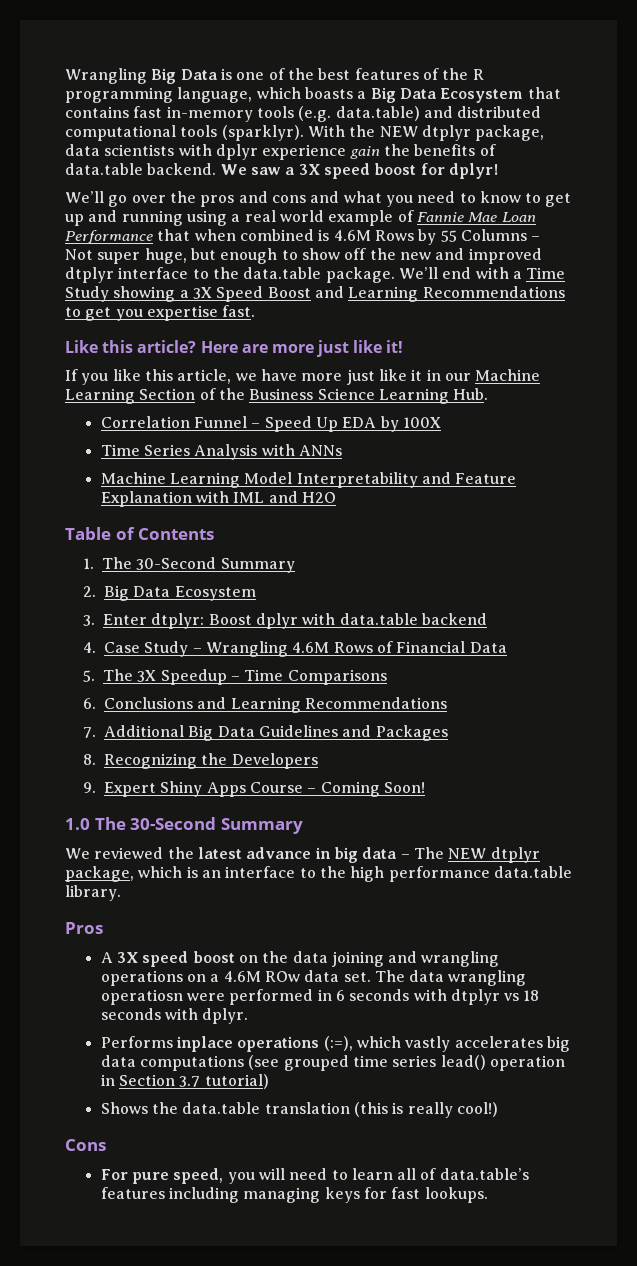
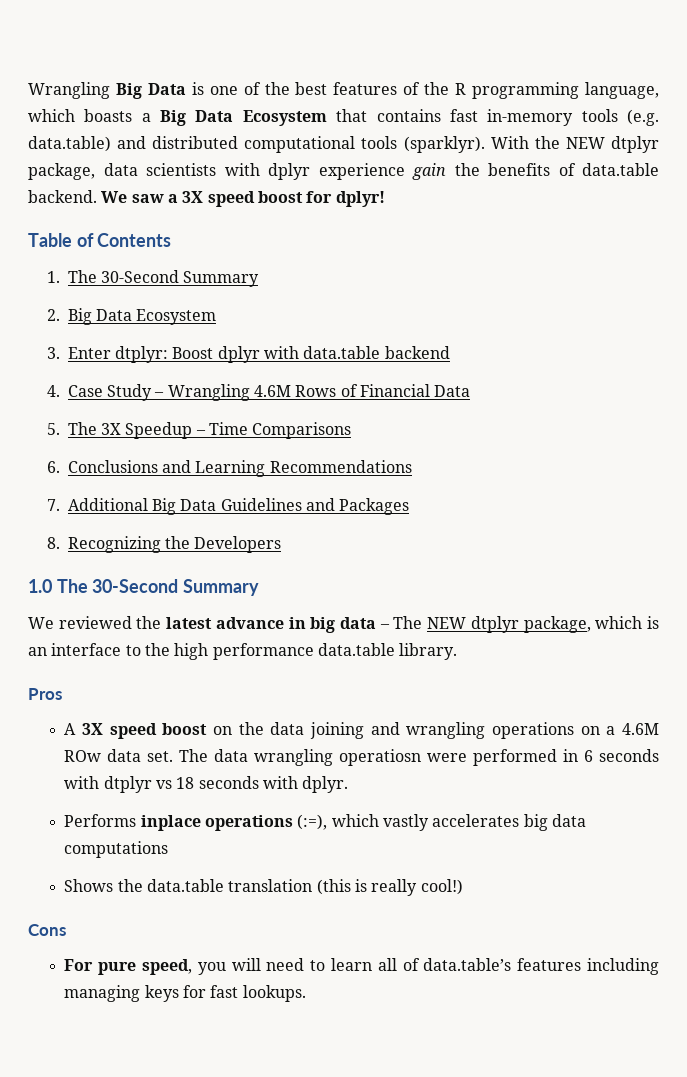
[65,191,572,207] [65,210,536,226] [65,229,541,245] [65,248,542,264] [65,267,566,283] [65,286,565,302] [65,305,256,321] [65,340,404,357] [65,369,541,385] [65,388,489,404] [100,416,441,432] [100,444,342,460] [100,472,517,488] [100,491,336,507] // We’ll go over the pros and cons and what you need to know to get up and running using a real world example of Fannie Mae Loan Performance that when combined is 4.6M Rows by 55 Columns – Not super huge, but enough to show off the new and improved dtplyr interface to the data.table package. We’ll end with a Time Study showing a 3X Speed Boost and Learning Recommendations to get you expertise fast. // Like this article? Here are more just like it! // If you like this article, we have more just like it in our Machine Learning Section of the Business Science Learning Hub. // Correlation Funnel – Speed Up EDA by 100X // Time Series Analysis with ANNs // Machine Learning Model Interpretability and Feature Explanation with IML and H2O -> (385, 199) none
[82,781,425,797] // 9. Expert Shiny Apps Course – Coming Soon! -> (282, 544) none
[248,1055,565,1071] [100,1074,269,1089] (see grouped time series lead() operation in Section 3.7 tutorial) -> (169, 849) none

